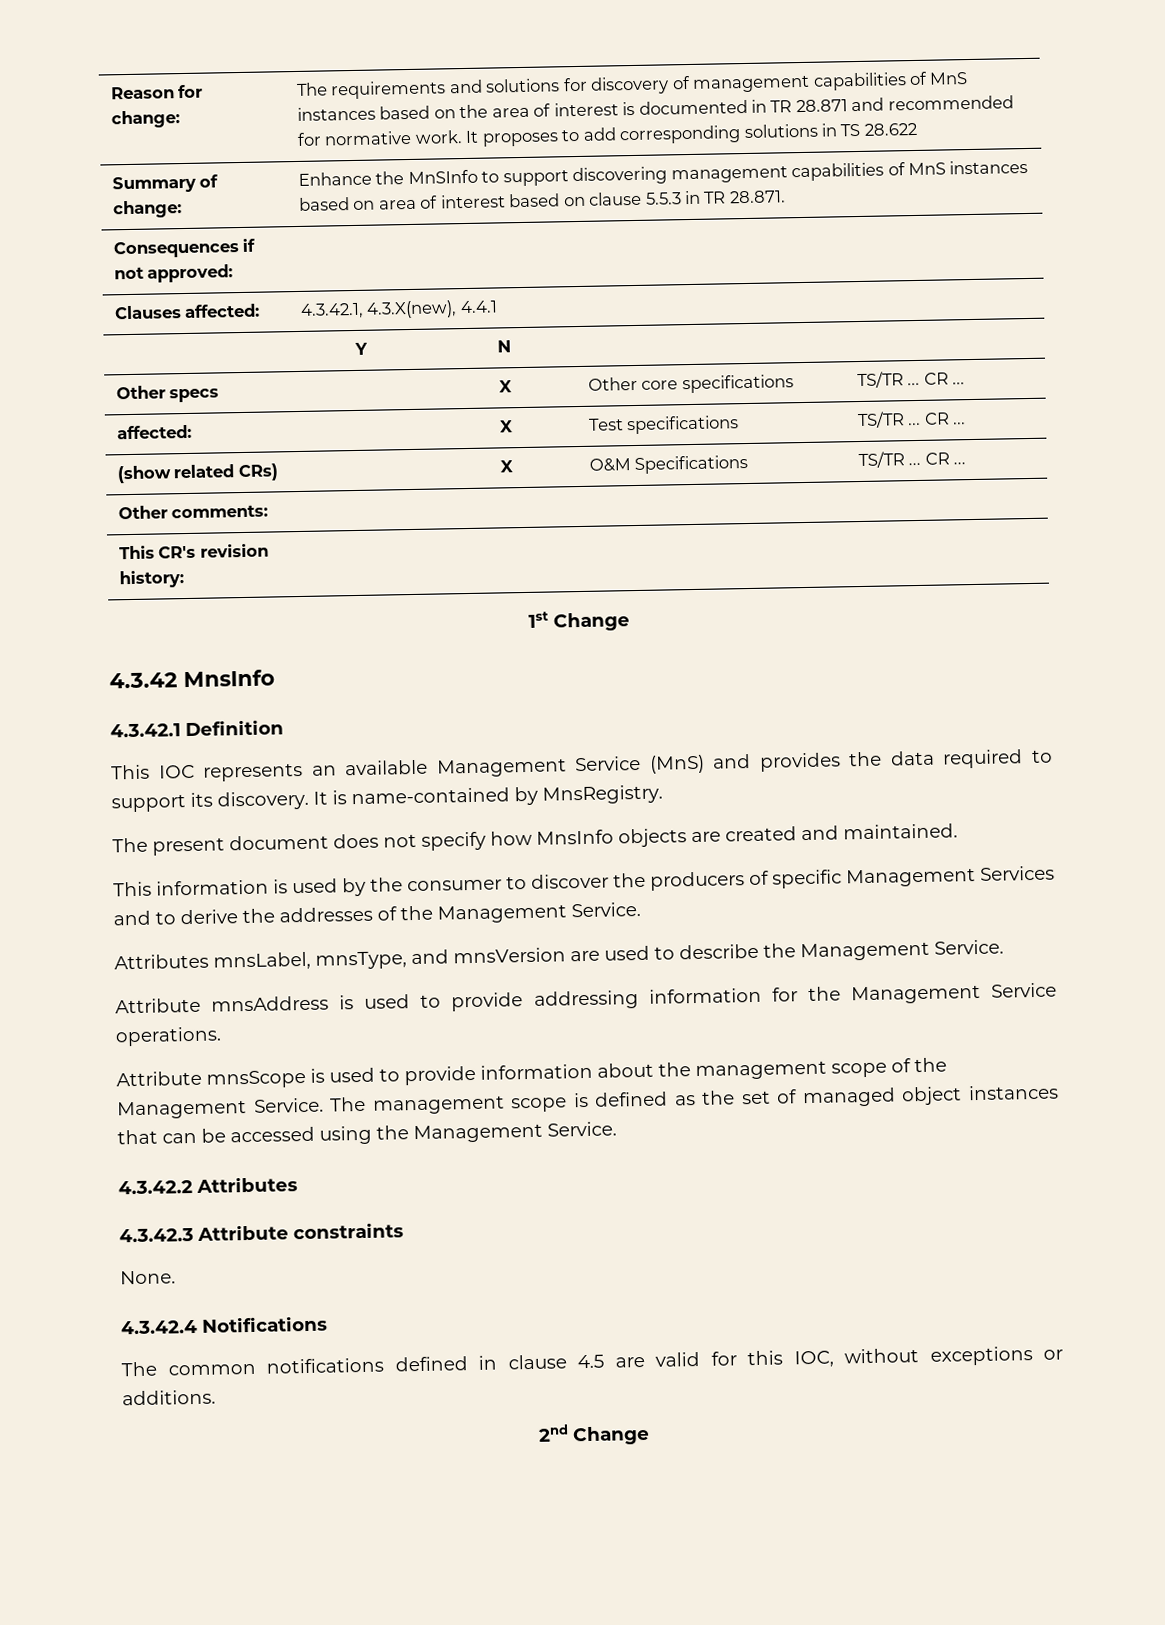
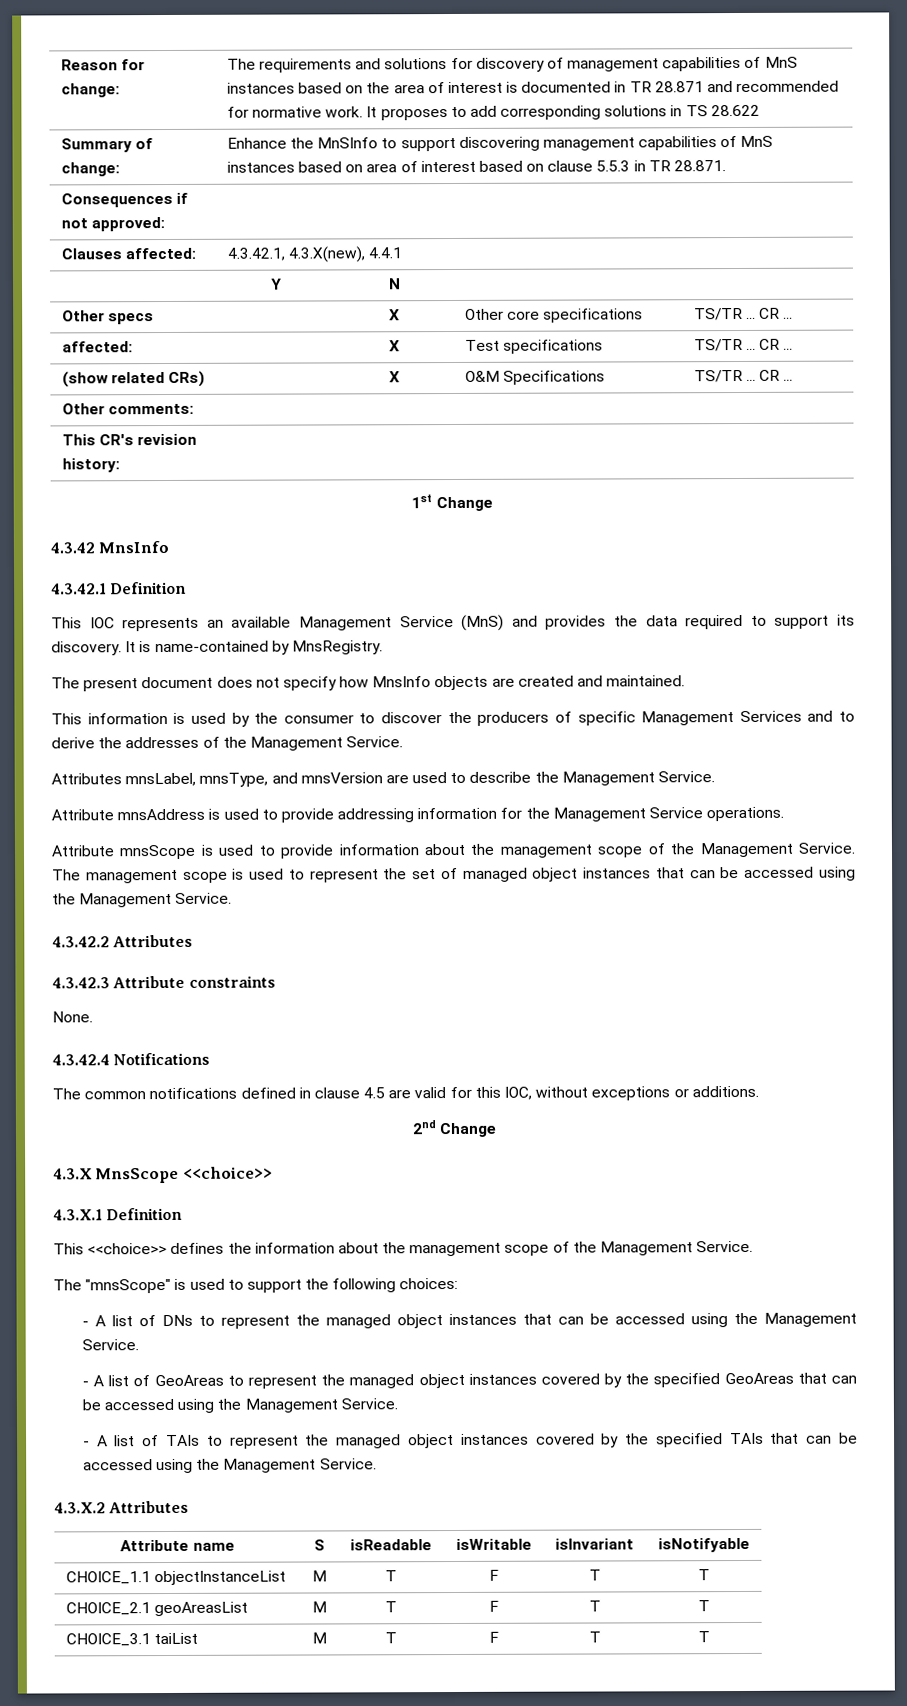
[594,1091,696,1107] defined as -> [249,868,379,883] used to represent
(650, 1435) none -> [53,1166,273,1184] [53,1207,184,1221] [53,1240,754,1257] [53,1277,459,1294] [81,1312,857,1329] [81,1339,139,1351] [81,1372,857,1389] [81,1398,398,1413] [82,1432,858,1449] [82,1458,377,1474] [54,1500,190,1514] [120,1539,235,1552] [313,1539,325,1551] [350,1539,432,1551] [455,1538,532,1550] [555,1538,634,1550] [657,1537,750,1553] [65,1570,286,1586] [311,1570,327,1582] [385,1570,397,1582] [488,1569,499,1581] [588,1569,601,1581] [697,1569,710,1581] [65,1601,248,1617] [311,1601,327,1613] [385,1601,397,1613] [488,1600,499,1612] [588,1600,601,1612] [697,1600,710,1612] [65,1632,198,1647] [311,1632,327,1644] [385,1632,397,1644] [488,1631,499,1643] [588,1631,601,1643] [697,1631,710,1643] // 4.3.X MnsScope <<choice>> // 4.3.X.1 Definition // This <<choice>> defines the information about the management scope of the Management Service. // The "mnsScope" is used to support the following choices: // - A list of DNs to represent the managed object instances that can be accessed using the Management Service. // - A list of GeoAreas to represent the managed object instances covered by the specified GeoAreas that can be accessed using the Management Service. // - A list of TAIs to represent the managed object instances covered by the specified TAIs that can be accessed using the Management Service. // 4.3.X.2 Attributes // Attribute name | S | isReadable | isWritable | isInvariant | isNotifyable // CHOICE_1.1 objectInstanceList | M | T | F | T | T // CHOICE_2.1 geoAreasList | M | T | F | T | T // CHOICE_3.1 taiList | M | T | F | T | T

